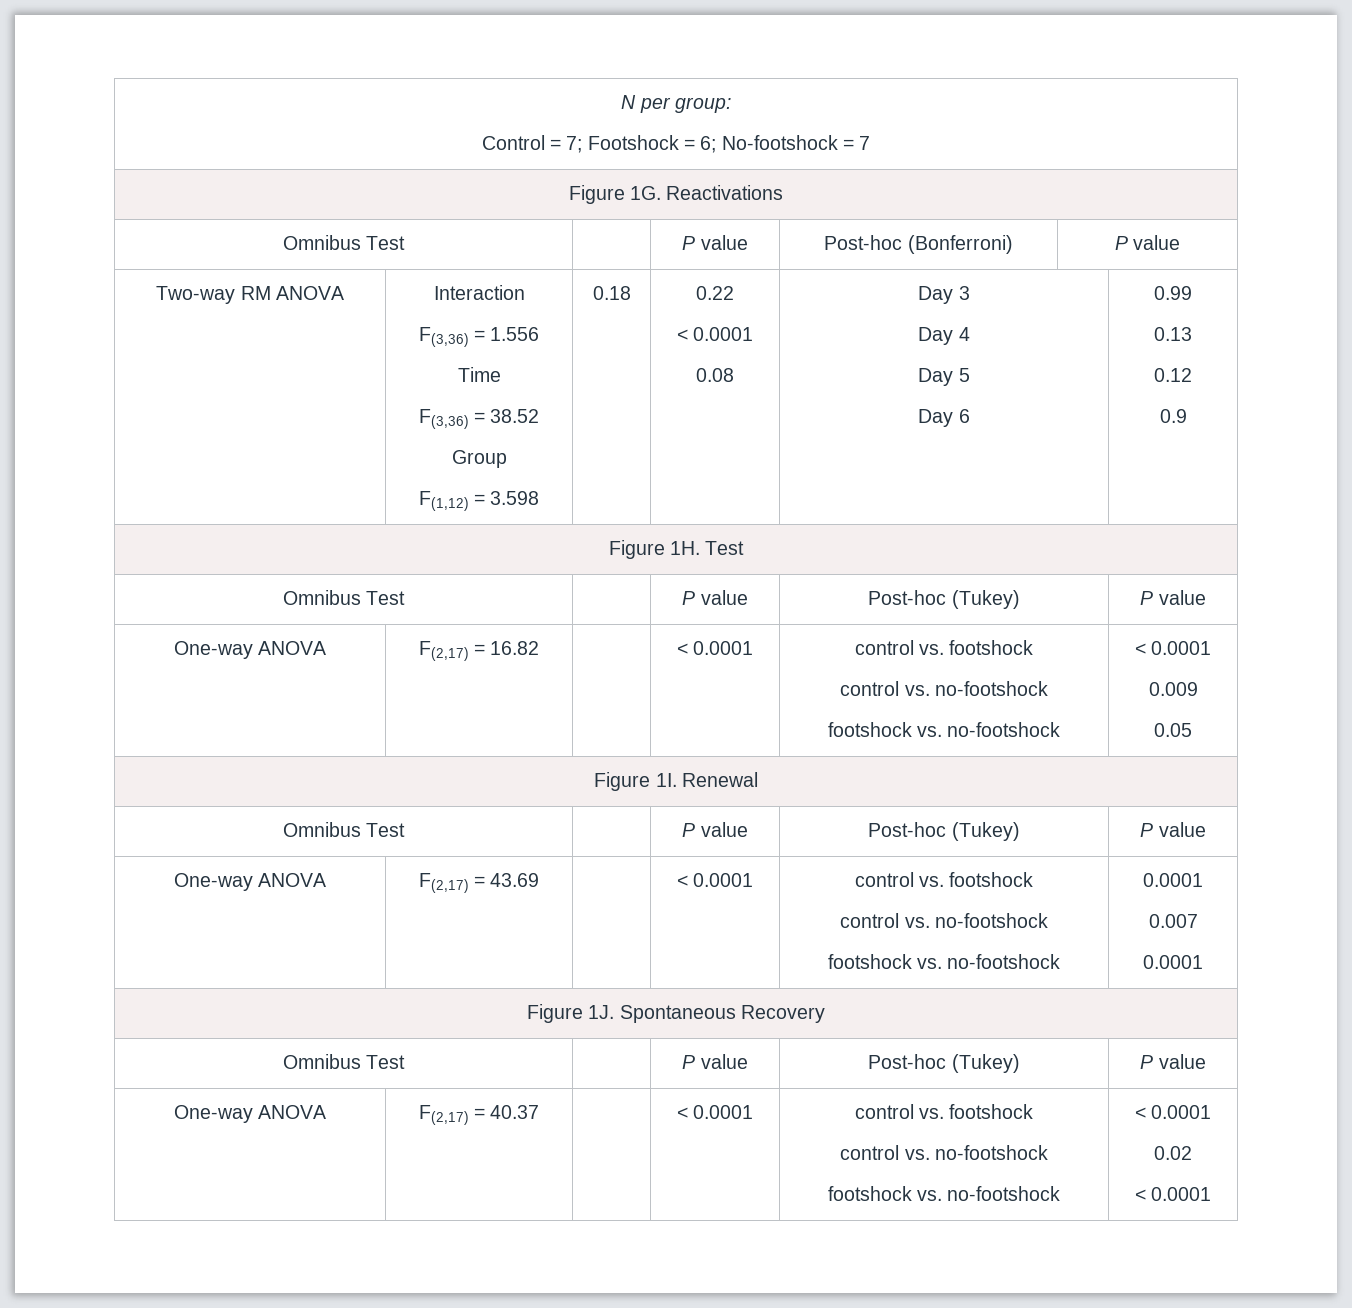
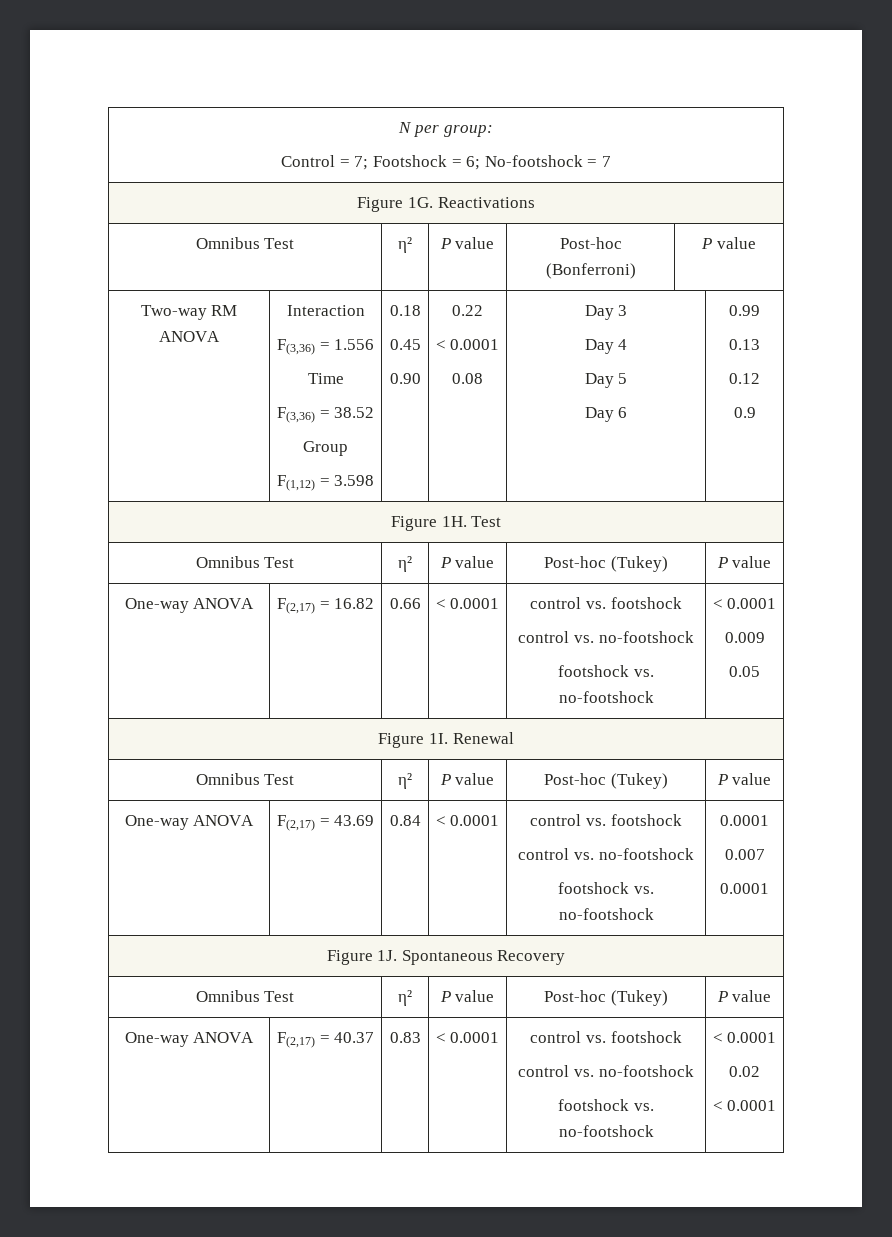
(406, 243) none -> [398,237,412,253] η²
(631, 293) none -> [389,339,421,350] [389,373,421,384] // 0.45 // 0.90
(406, 598) none -> [398,556,412,572] η²
(540, 648) none -> [389,598,421,609] 0.66
(406, 830) none -> [398,773,412,789] η²
(540, 880) none -> [389,815,421,826] 0.84
(406, 1062) none -> [398,990,412,1006] η²
(540, 1112) none -> [389,1032,421,1043] 0.83

